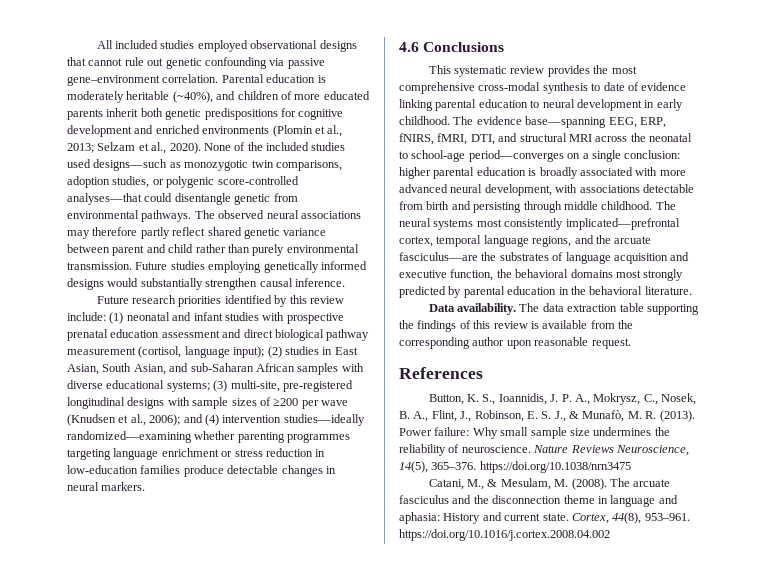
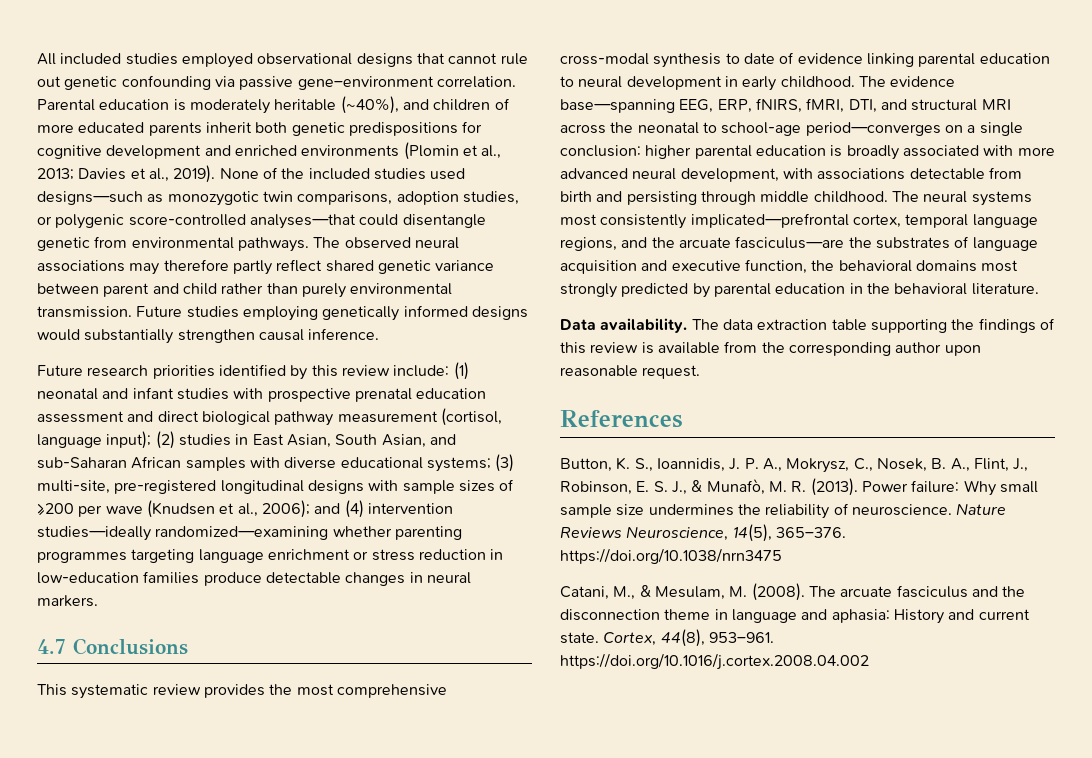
[97,142,201,154] Selzam et al., 2020). -> [78,165,216,183] Davies et al., 2019).
[399,42,419,52] 4.6 -> [37,639,65,654] 4.7

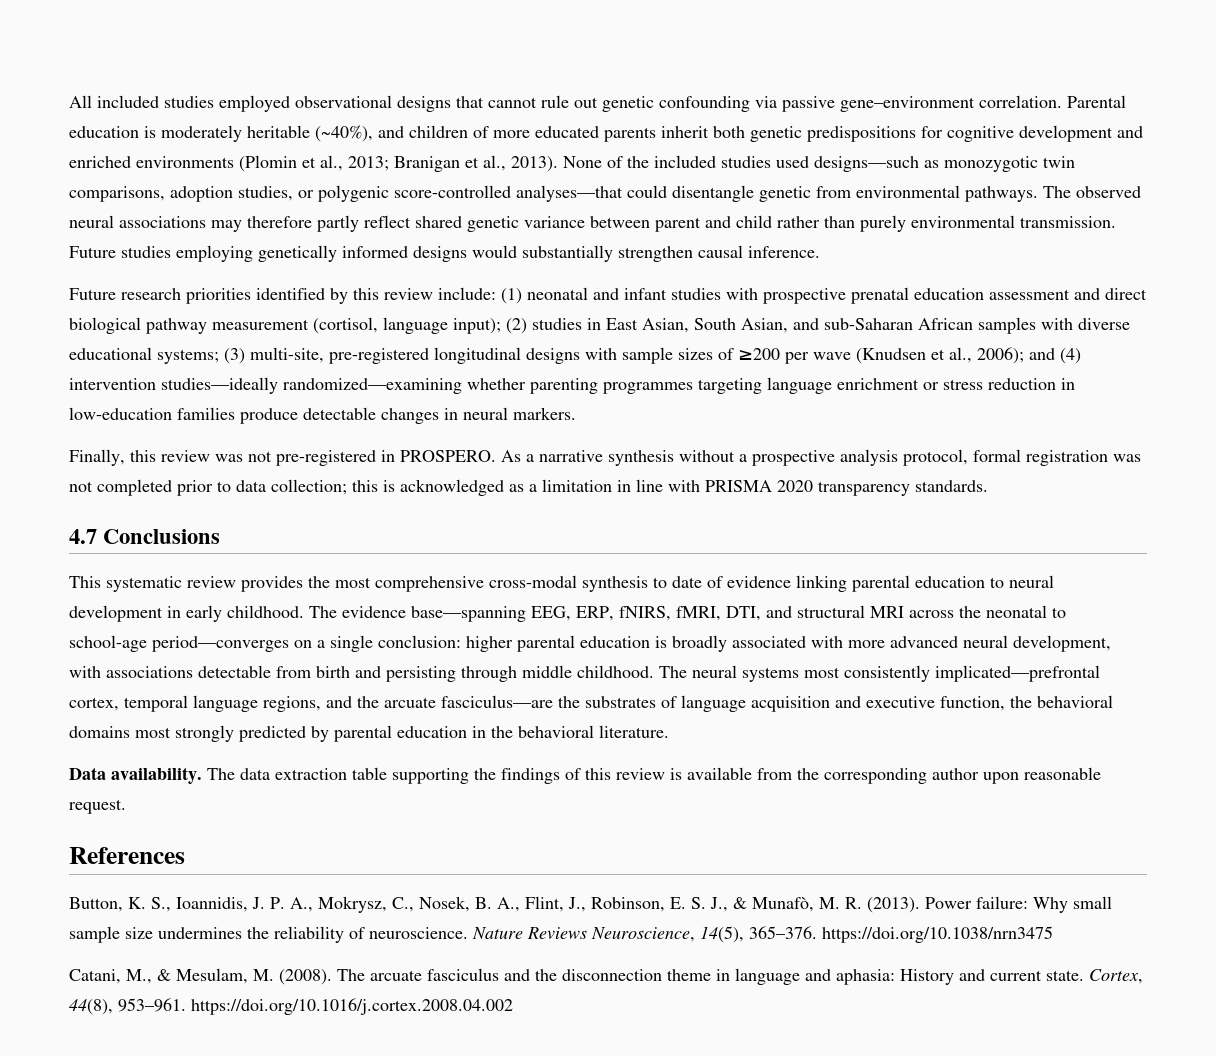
[78,165,216,183] Davies et al., 2019). -> [394,155,558,172] Branigan et al., 2013).
(98, 601) none -> [69,449,1141,466] [69,479,988,496] // Finally, this review was not pre-registered in PROSPERO. As a narrative synthesis without a prospective analysis protocol, formal registration was not completed prior to data collection; this is acknowledged as a limitation in line with PRISMA 2020 transparency standards.

